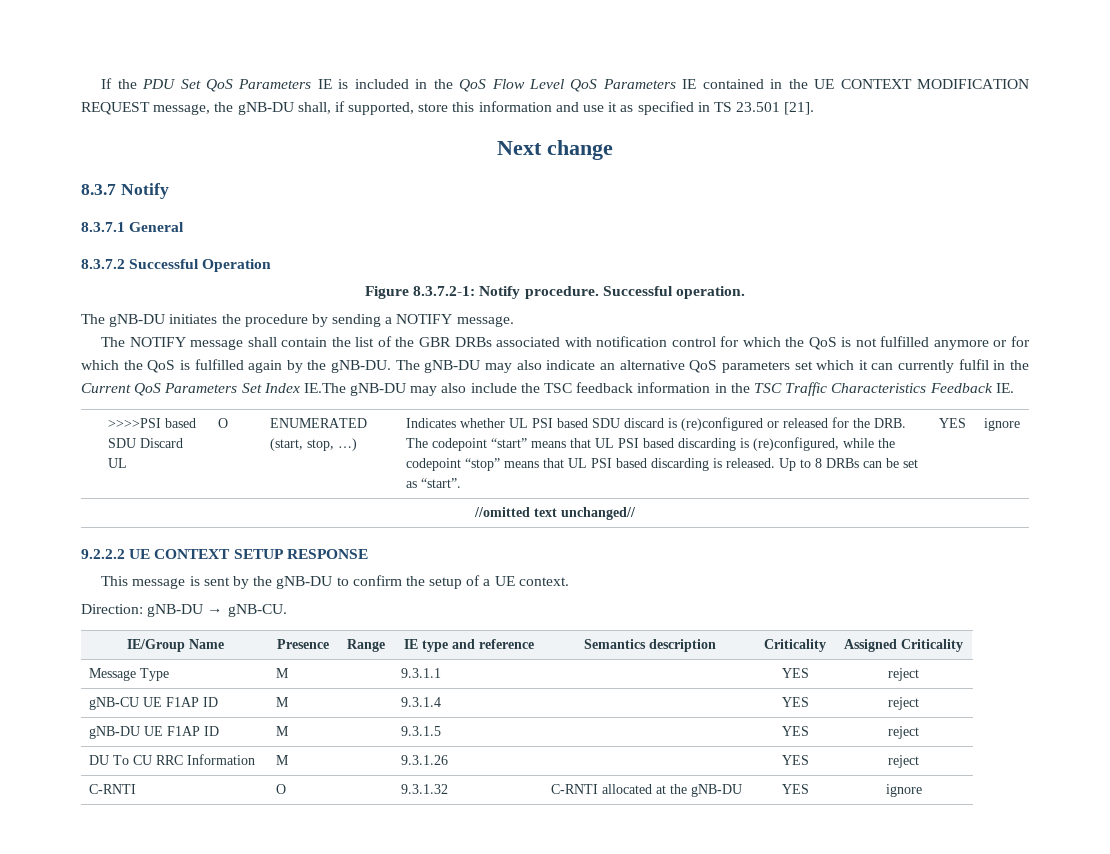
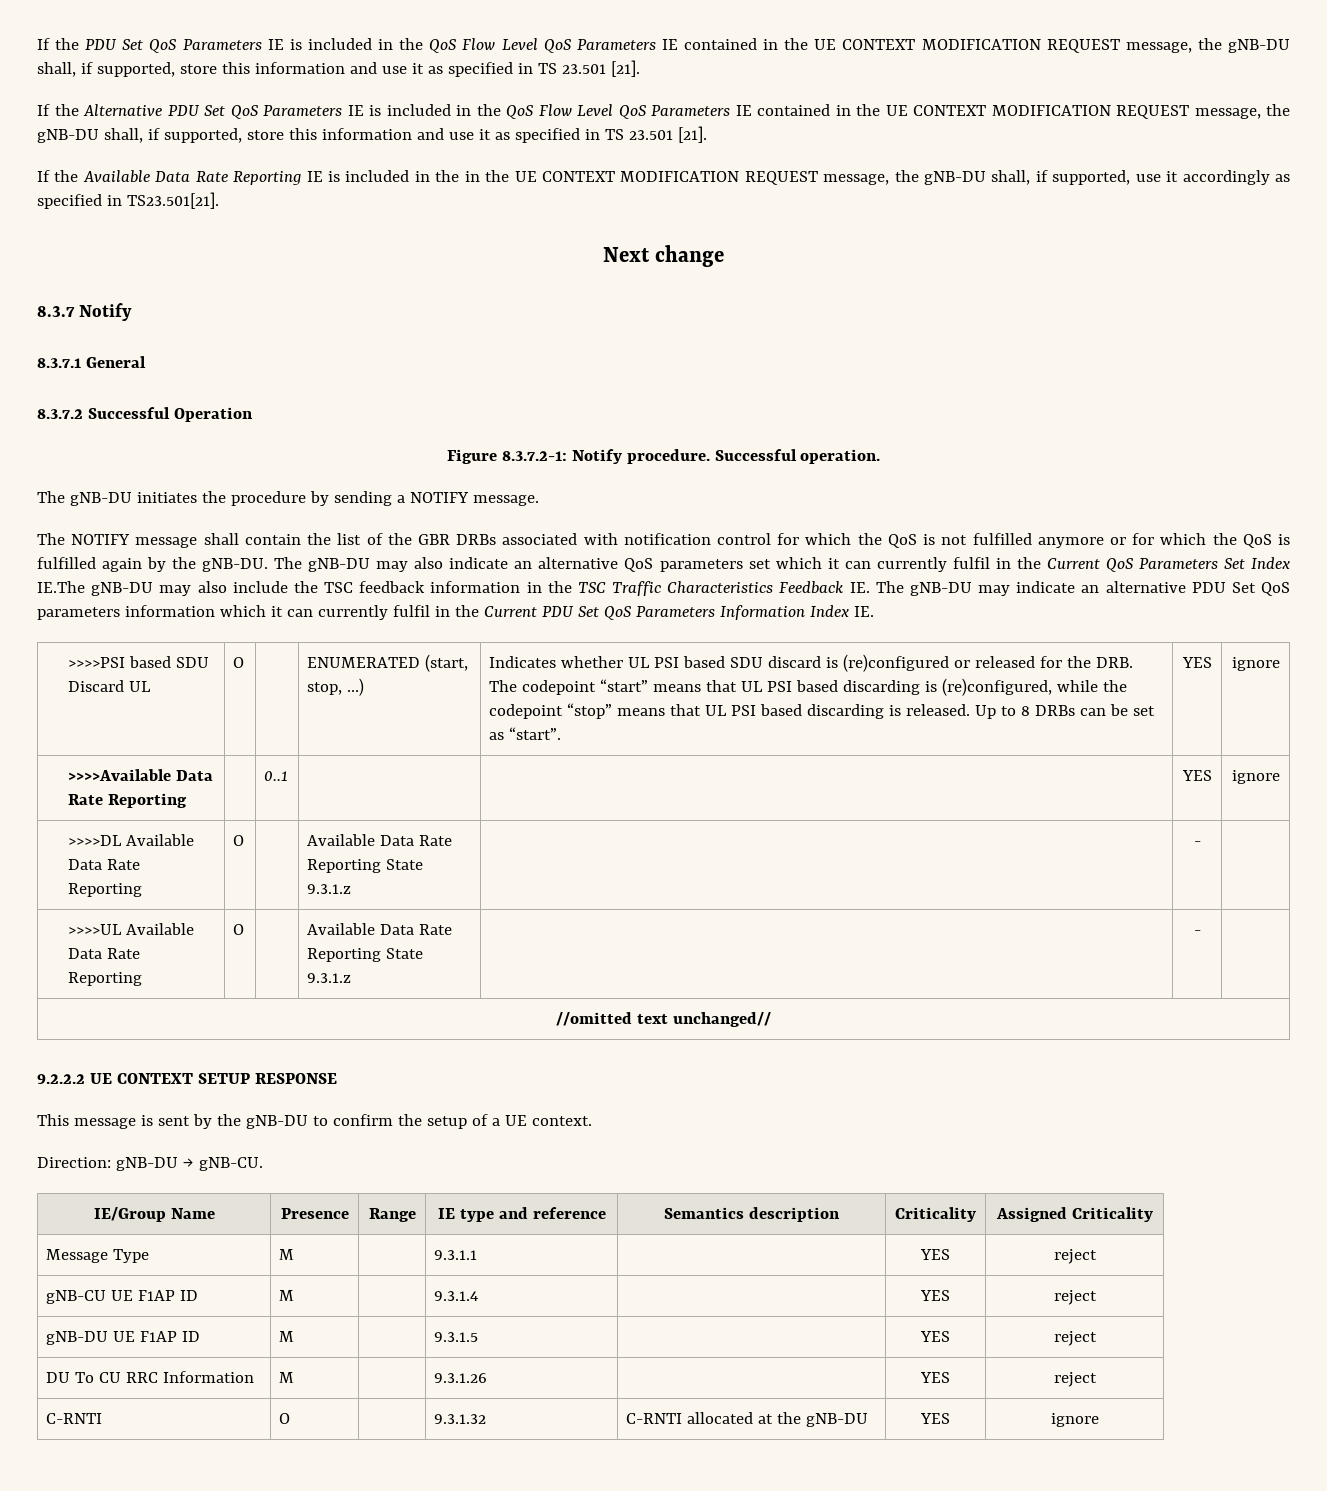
(815, 108) none -> [37,104,1290,119] [37,126,707,143] [37,170,1290,185] [37,192,219,209] // If the Alternative PDU Set QoS Parameters IE is included in the QoS Flow Level QoS Parameters IE contained in the UE CONTEXT MODIFICATION REQUEST message, the gNB-DU shall, if supported, store this information and use it as specified in TS 23.501 [21]. // If the Available Data Rate Reporting IE is included in the in the UE CONTEXT MODIFICATION REQUEST message, the gNB-DU shall, if supported, use it accordingly as specified in TS23.501[21].
(1014, 388) none -> [875,581,1291,596] [37,605,874,620] The gNB-DU may indicate an alternative PDU Set QoS parameters information which it can currently fulfil in the Current PDU Set QoS Parameters Information Index IE.
(1020, 424) none -> [68,769,214,781] [68,793,188,808] [264,771,289,781] [1181,770,1212,781] [1231,770,1280,784] [68,834,195,846] [68,859,141,870] [68,883,143,897] [233,835,245,846] [307,834,453,846] [307,859,424,873] [307,884,352,894] [1193,841,1201,846] [68,923,195,935] [68,948,141,959] [68,972,143,986] [233,924,245,935] [307,923,453,935] [307,948,424,962] [307,973,352,983] [1193,930,1201,935] // >>>>Available Data Rate Reporting | | 0..1 | | | YES | ignore // >>>>DL Available Data Rate Reporting | O | | Available Data Rate Reporting State 9.3.1.z | | - | // >>>>UL Available Data Rate Reporting | O | | Available Data Rate Reporting State 9.3.1.z | | - |

